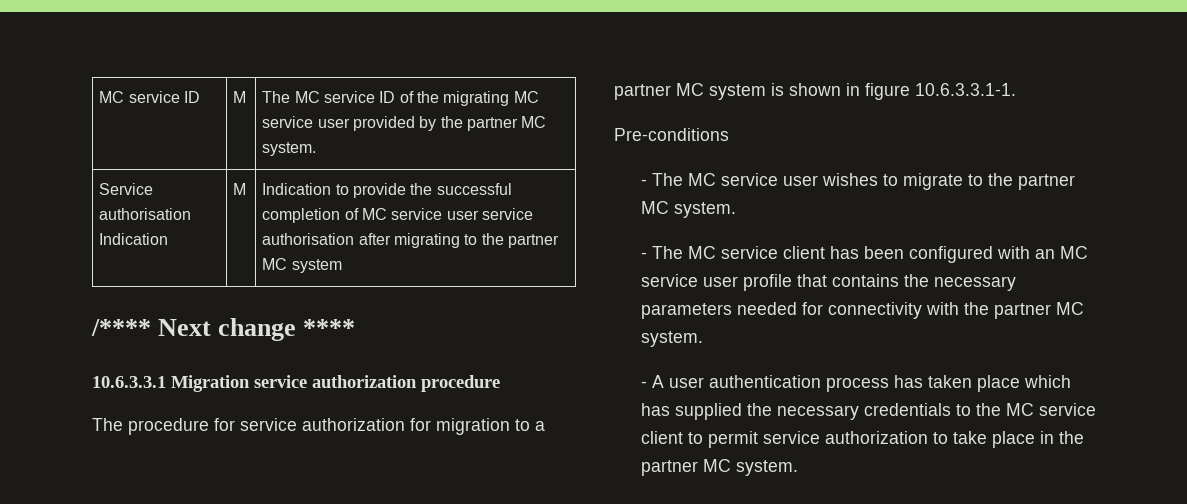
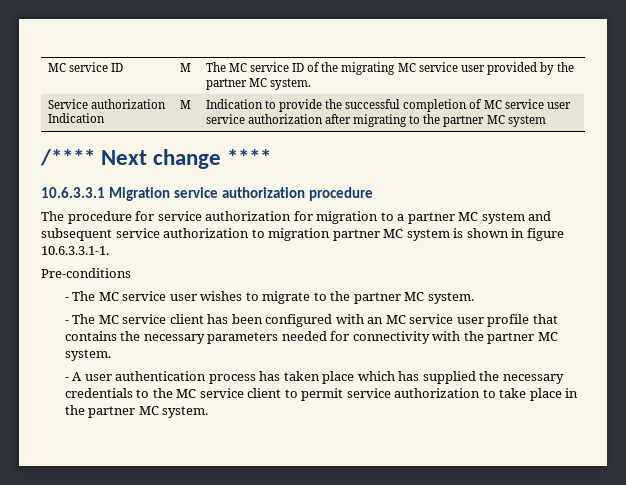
[99,208,192,220] authorisation -> [90,99,166,109] authorization
[262,233,355,245] authorisation -> [247,114,323,124] authorization
(766, 92) none -> [528,211,552,221] [41,228,450,241] and subsequent service authorization to migration partner MC system

